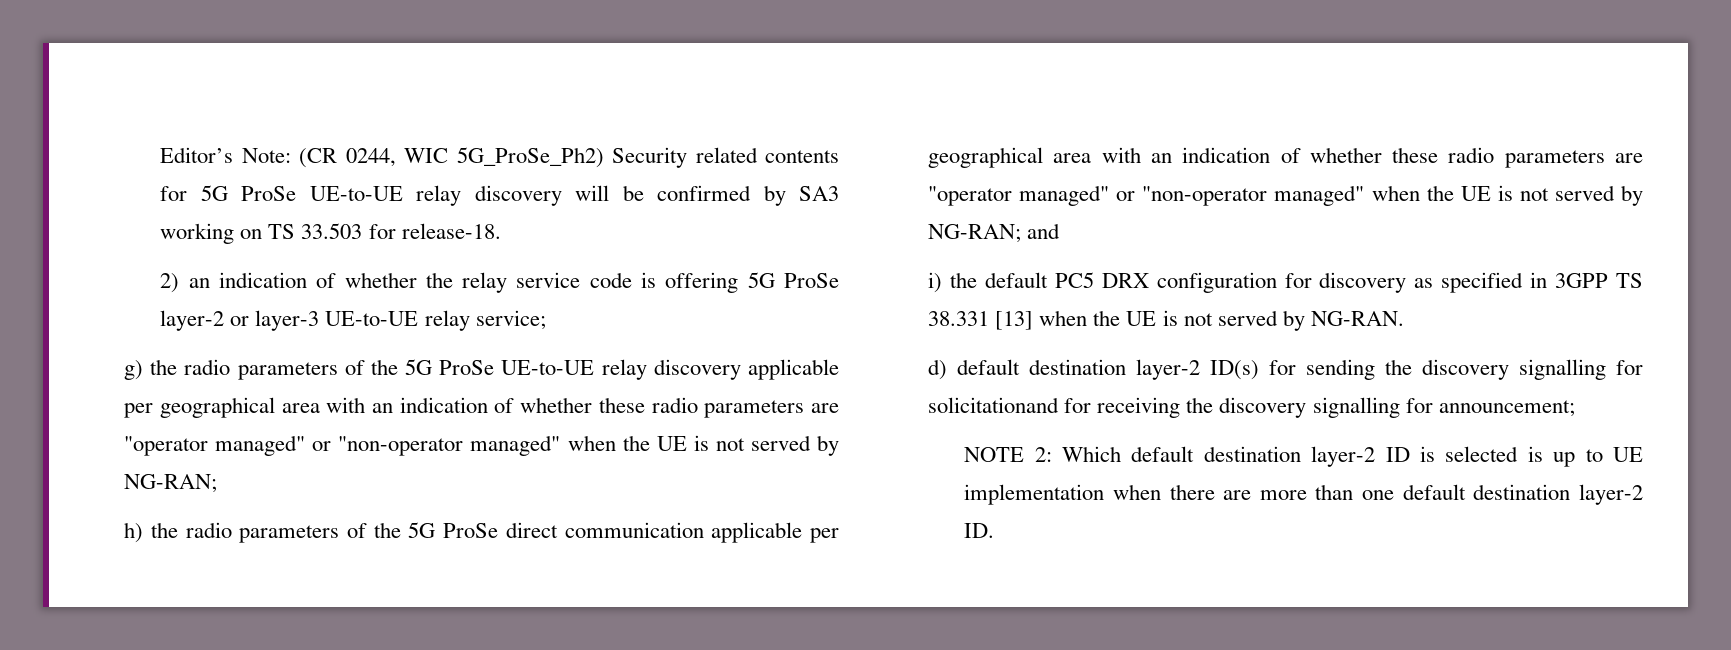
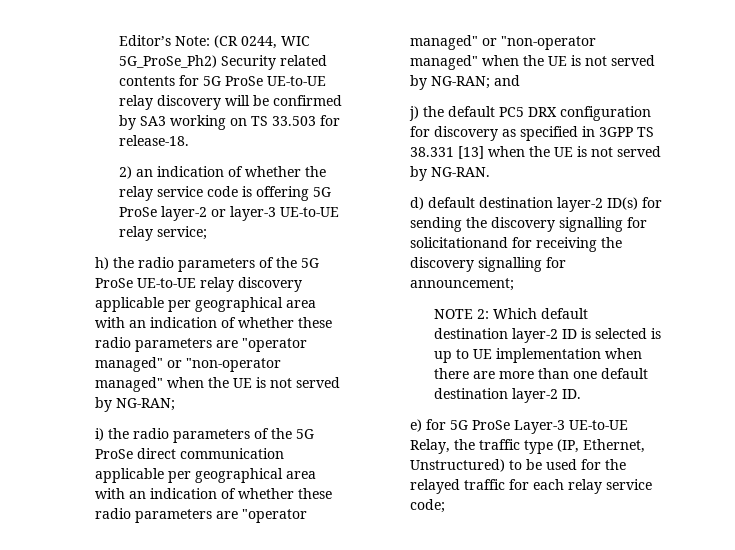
[124,360,144,380] g) -> [95,257,110,270] h)
[124,522,144,543] h) -> [95,428,105,441] i)
[928,272,943,293] i) -> [409,106,420,121] j)
(995, 530) none -> [410,419,629,434] [410,439,646,454] [410,459,627,472] [410,479,653,494] [410,499,446,513] // e) for 5G ProSe Layer-3 UE-to-UE Relay, the traffic type (IP, Ethernet, Unstructured) to be used for the relayed traffic for each relay service code;

